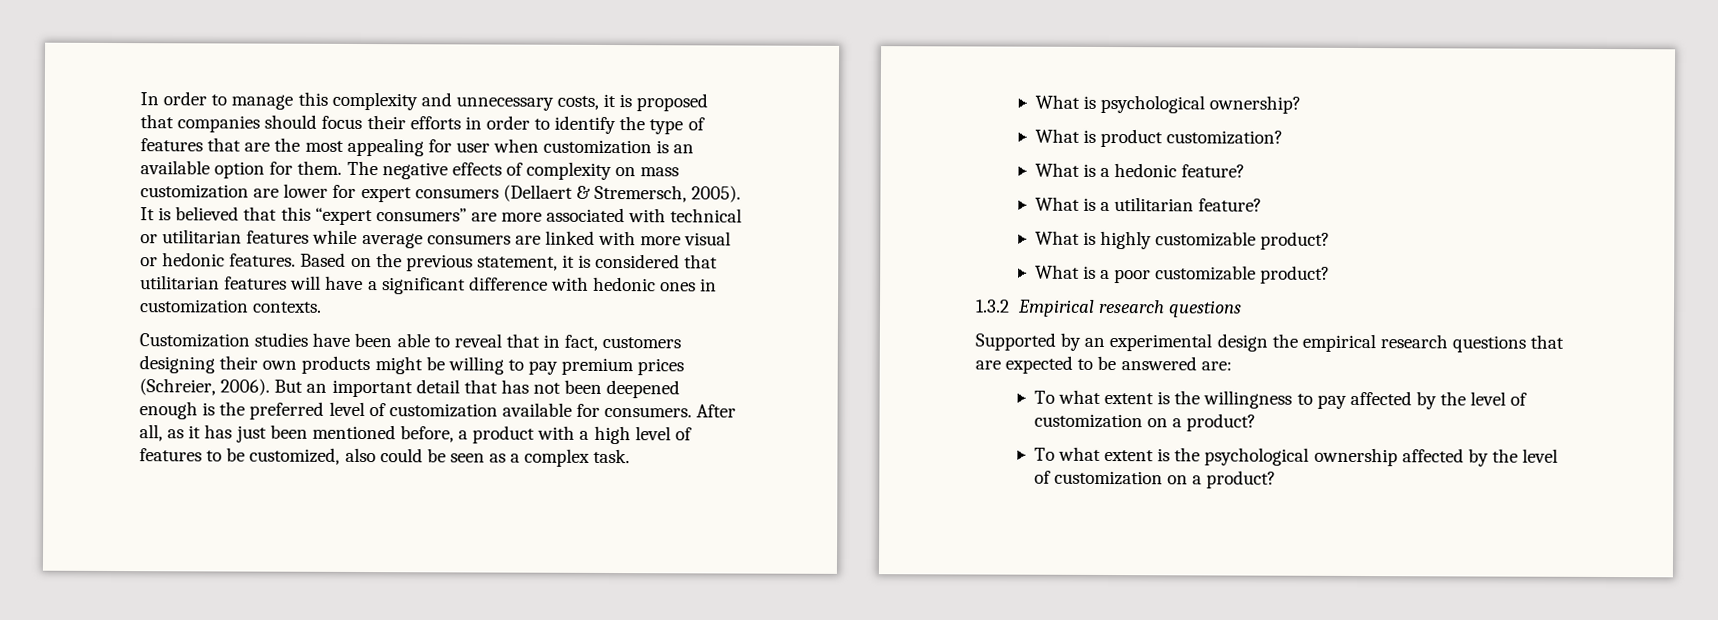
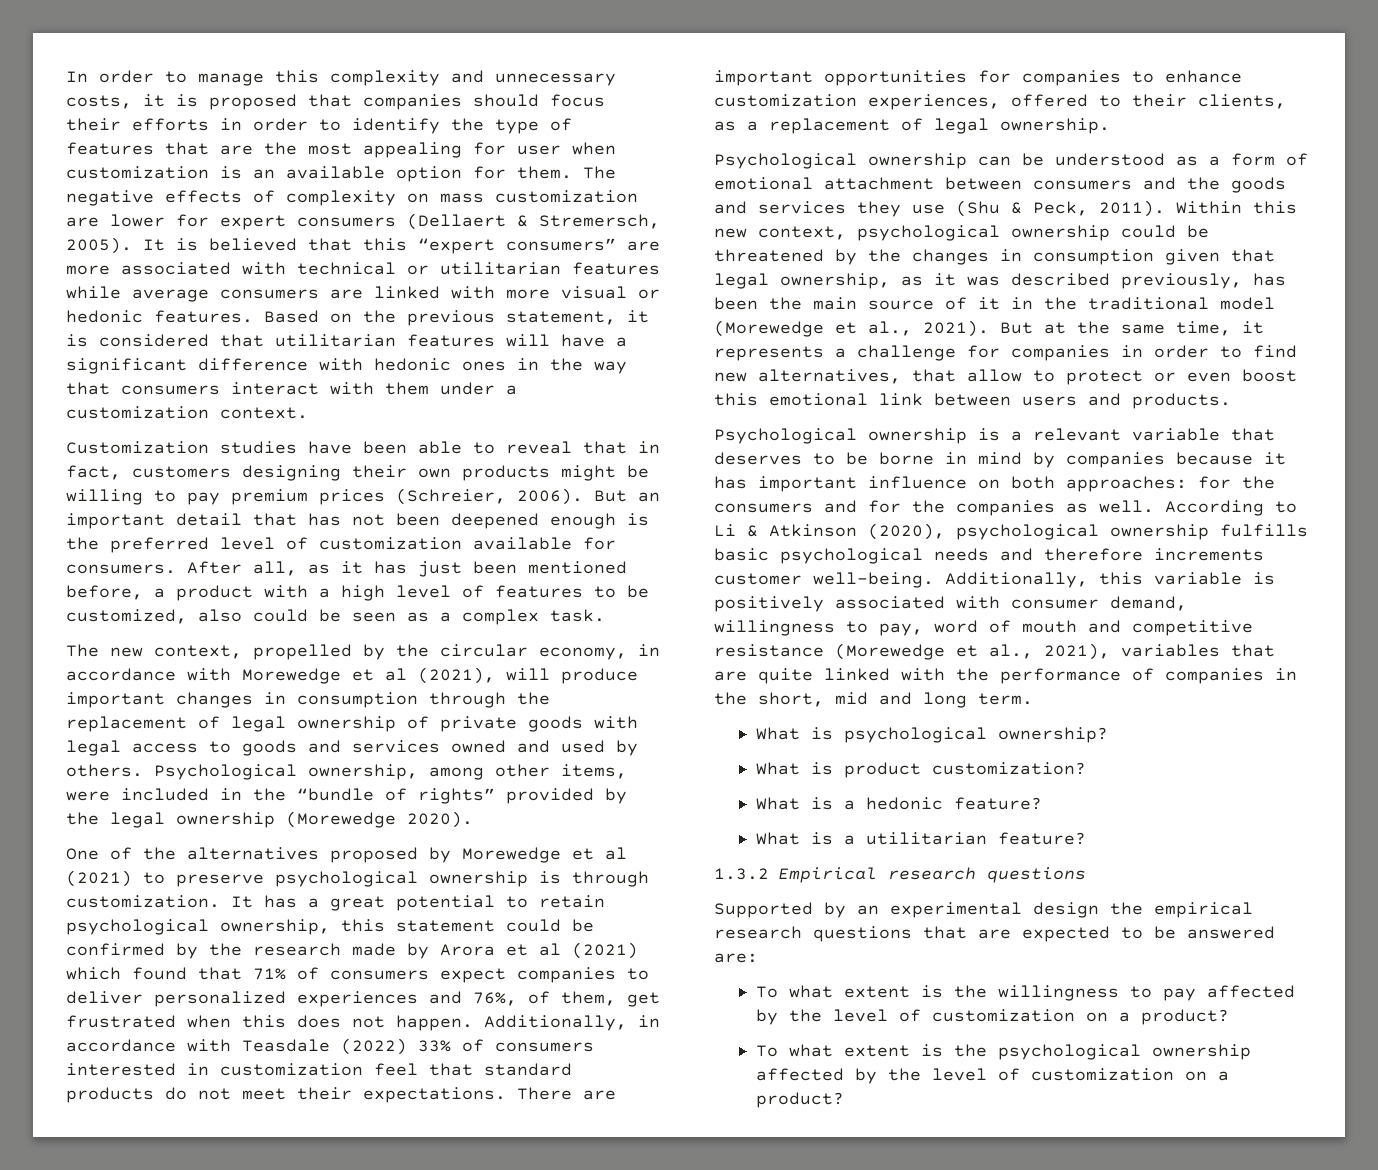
[139,299,323,314] customization contexts. -> [550,358,627,374] [66,382,517,395] [66,406,308,419] the way that consumers interact with them under a customization context.
(631, 456) none -> [66,644,660,660] [66,667,638,684] [66,692,550,708] [66,716,638,732] [66,740,638,756] [66,764,627,780] [66,788,627,804] [66,811,473,828] [66,847,627,863] [66,870,649,887] [66,895,605,911] [66,919,594,935] [66,942,638,959] [66,967,649,983] [66,991,660,1007] [66,1015,660,1031] [66,1038,594,1055] [66,1063,572,1076] [66,1087,616,1103] [714,70,1242,86] [714,94,1286,110] [714,118,1110,134] [714,153,1308,169] [714,177,1286,193] [714,200,1297,217] [714,225,1209,241] [714,249,1275,265] [714,273,1286,289] [714,297,1275,310] [714,320,1264,337] [714,345,1297,361] [714,369,1297,385] [714,393,1231,409] [714,428,1275,444] [714,452,1286,468] [714,476,1275,492] [714,500,1297,516] [714,523,1308,540] [714,548,1264,564] [714,572,1275,588] [714,596,1187,612] [714,620,1253,636] [714,643,1275,660] [714,668,1297,684] [714,692,1033,708] // The new context, propelled by the circular economy, in accordance with Morewedge et al (2021), will produce important changes in consumption through the replacement of legal ownership of private goods with legal access to goods and services owned and used by others. Psychological ownership, among other items, were included in the “bundle of rights” provided by the legal ownership (Morewedge 2020). // One of the alternatives proposed by Morewedge et al (2021) to preserve psychological ownership is through customization. It has a great potential to retain psychological ownership, this statement could be confirmed by the research made by Arora et al (2021) which found that 71% of consumers expect companies to deliver personalized experiences and 76%, of them, get frustrated when this does not happen. Additionally, in accordance with Teasdale (2022) 33% of consumers interested in customization feel that standard products do not meet their expectations. There are important opportunities for companies to enhance customization experiences, offered to their clients, as a replacement of legal ownership. // Psychological ownership can be understood as a form of emotional attachment between consumers and the goods and services they use (Shu & Peck, 2011). Within this new context, psychological ownership could be threatened by the changes in consumption given that legal ownership, as it was described previously, has been the main source of it in the traditional model (Morewedge et al., 2021). But at the same time, it represents a challenge for companies in order to find new alternatives, that allow to protect or even boost this emotional link between users and products. // Psychological ownership is a relevant variable that deserves to be borne in mind by companies because it has important influence on both approaches: for the consumers and for the companies as well. According to Li & Atkinson (2020), psychological ownership fulfills basic psychological needs and therefore increments customer well-being. Additionally, this variable is positively associated with consumer demand, willingness to pay, word of mouth and competitive resistance (Morewedge et al., 2021), variables that are quite linked with the performance of companies in the short, mid and long term.
[1034,230,1331,250] [1034,264,1331,284] // What is highly customizable product? // What is a poor customizable product? -> (1086, 838) none

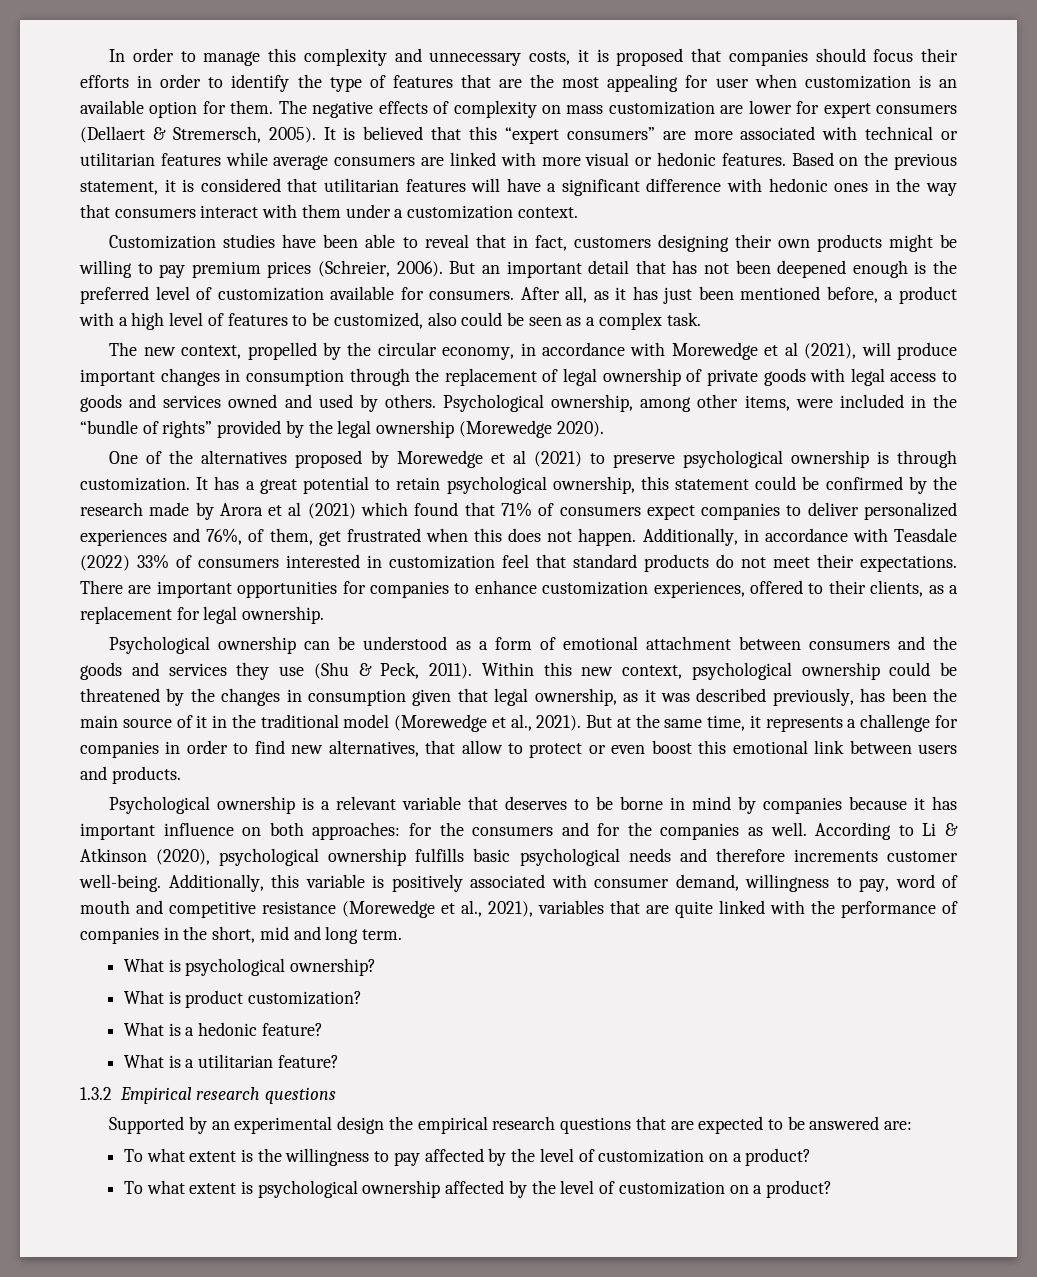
[901,118,923,131] of -> [176,607,200,620] for
[953,1044,987,1057] the -> (254, 1187) none

